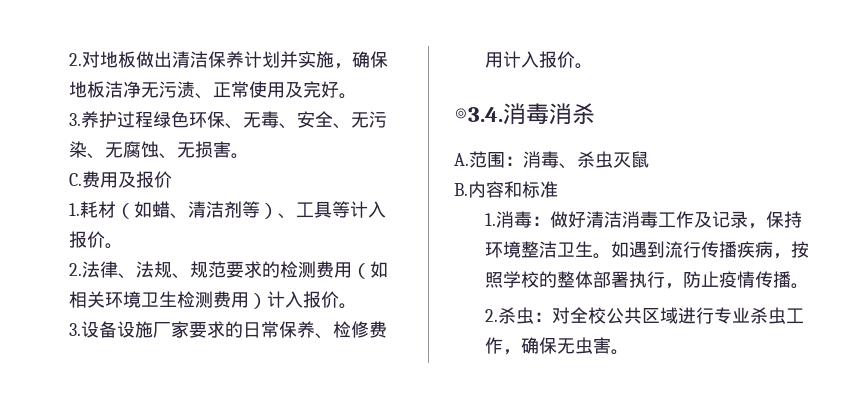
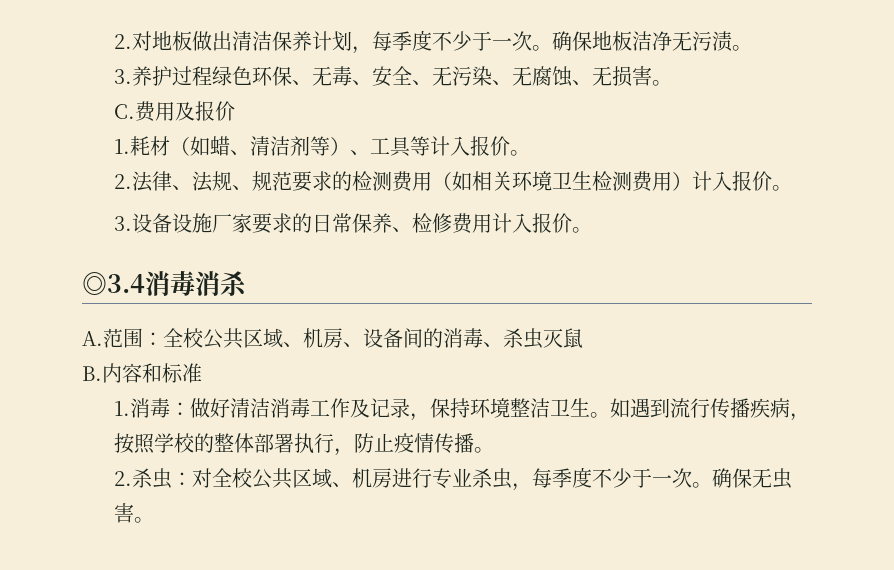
[279,51,352,69] 并实施， -> [351,30,552,54] ，每季度不少于一次。
[194,81,339,99] 、正常使用及完好 -> (732, 41) none
[454,107,503,122] ◎3.4. -> [82,272,145,295] ◎3.4
(523, 161) none -> [163,328,443,349] 全校公共区域、机房、设备间的
(678, 315) none -> [331,468,392,488] 、机房
[785,308,804,324] [484,337,521,355] 工作， -> [511,467,712,491] ，每季度不少于一次。

